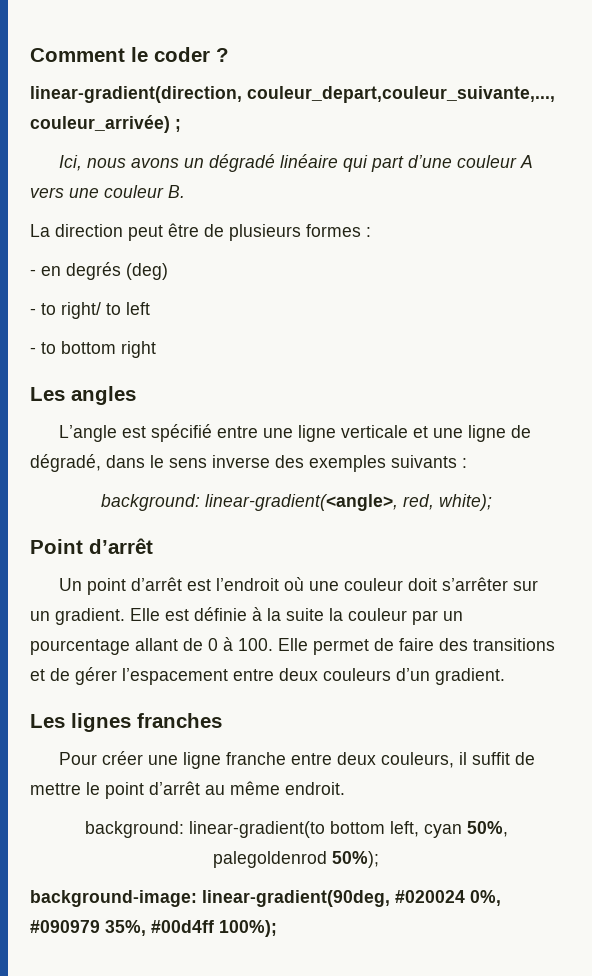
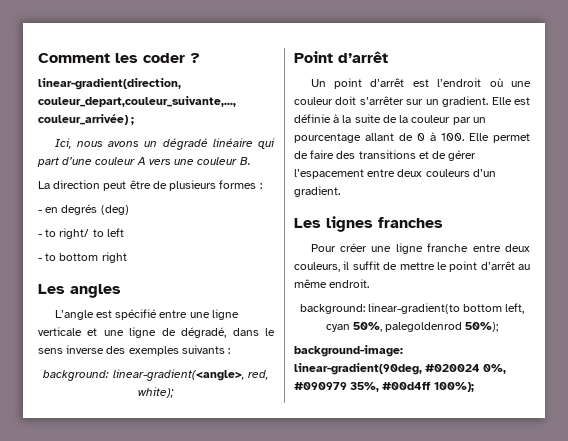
[131,47,148,62] le -> [115,53,138,63] les
(324, 614) none -> [382,115,397,123] de

